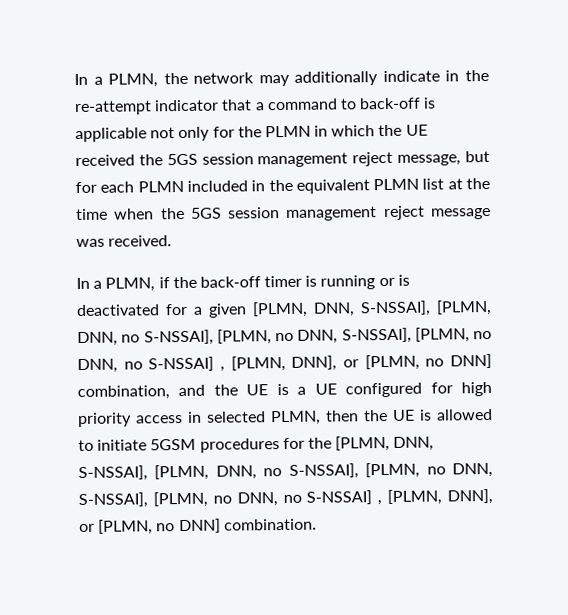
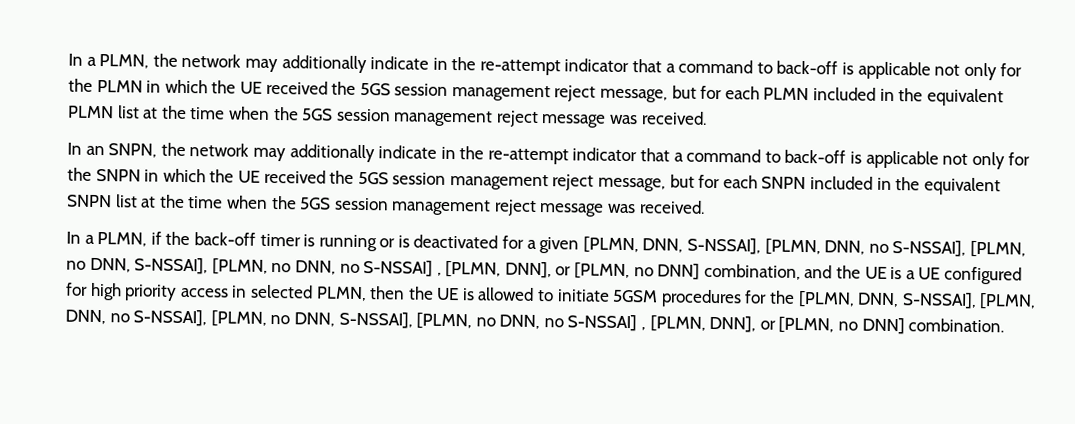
(173, 241) none -> [67,142,1031,170] [67,167,1001,196] [67,194,705,217] // In an SNPN, the network may additionally indicate in the re-attempt indicator that a command to back-off is applicable not only for the SNPN in which the UE received the 5GS session management reject message, but for each SNPN included in the equivalent SNPN list at the time when the 5GS session management reject message was received.

